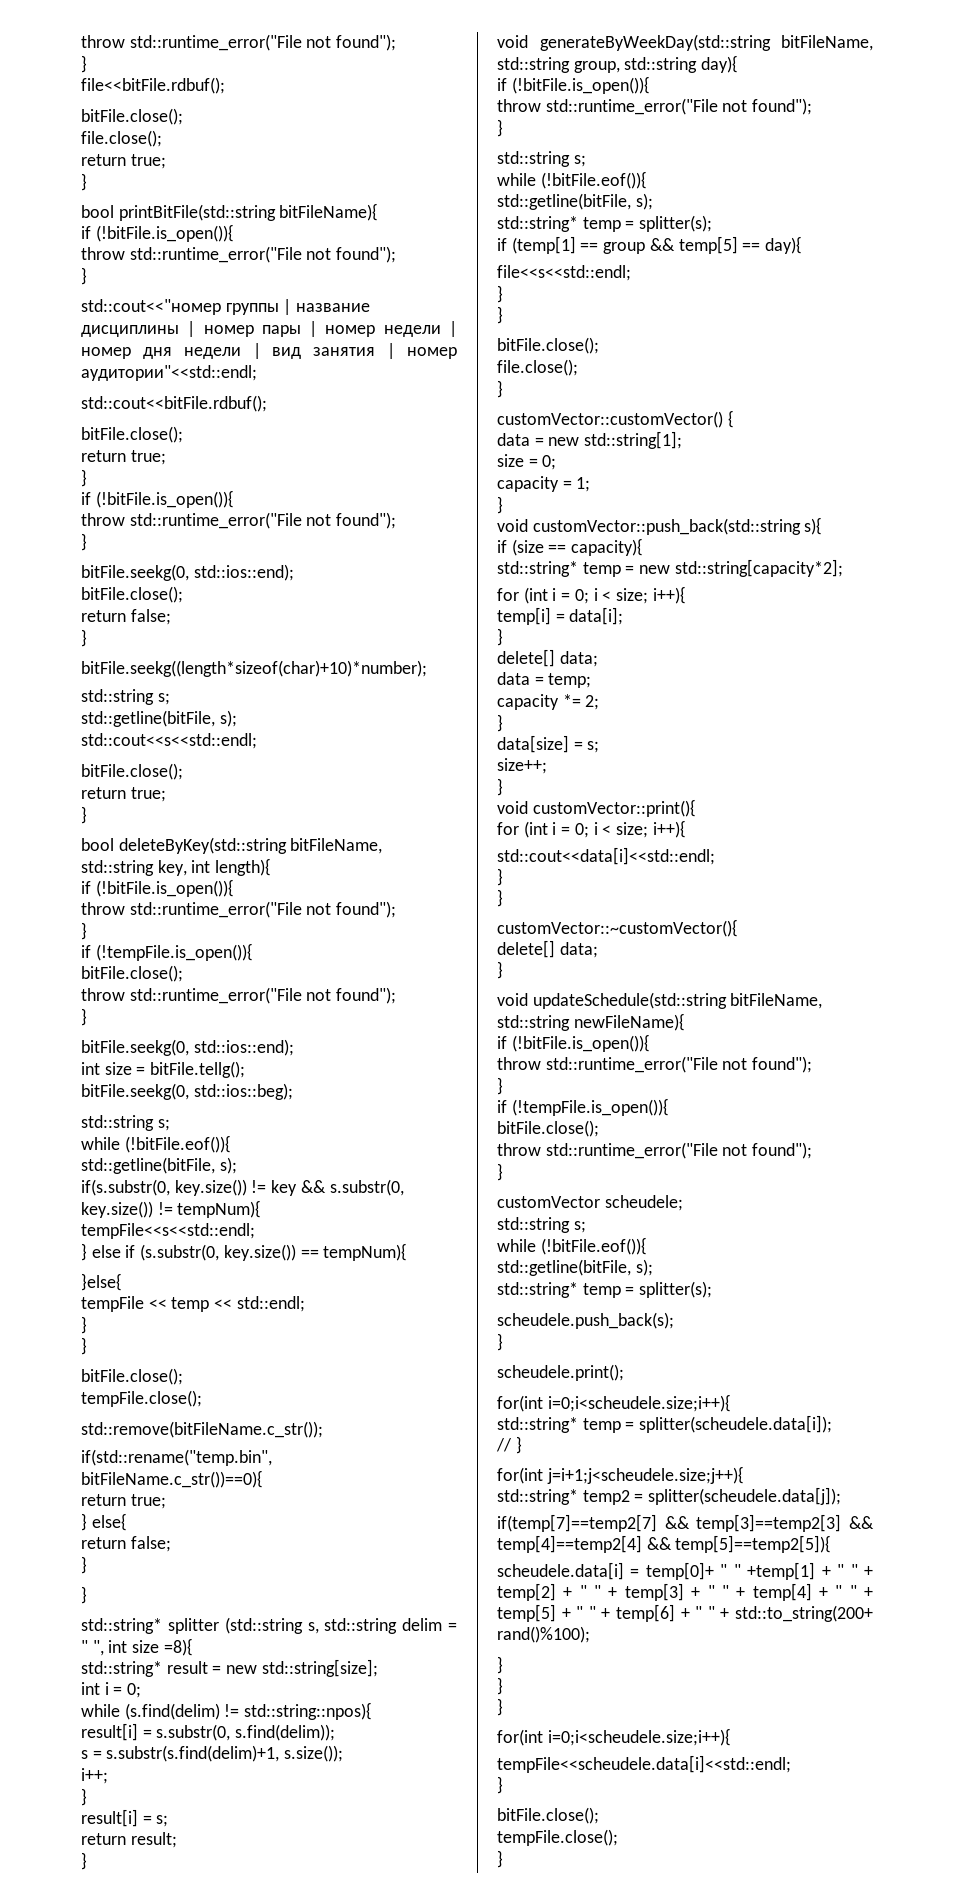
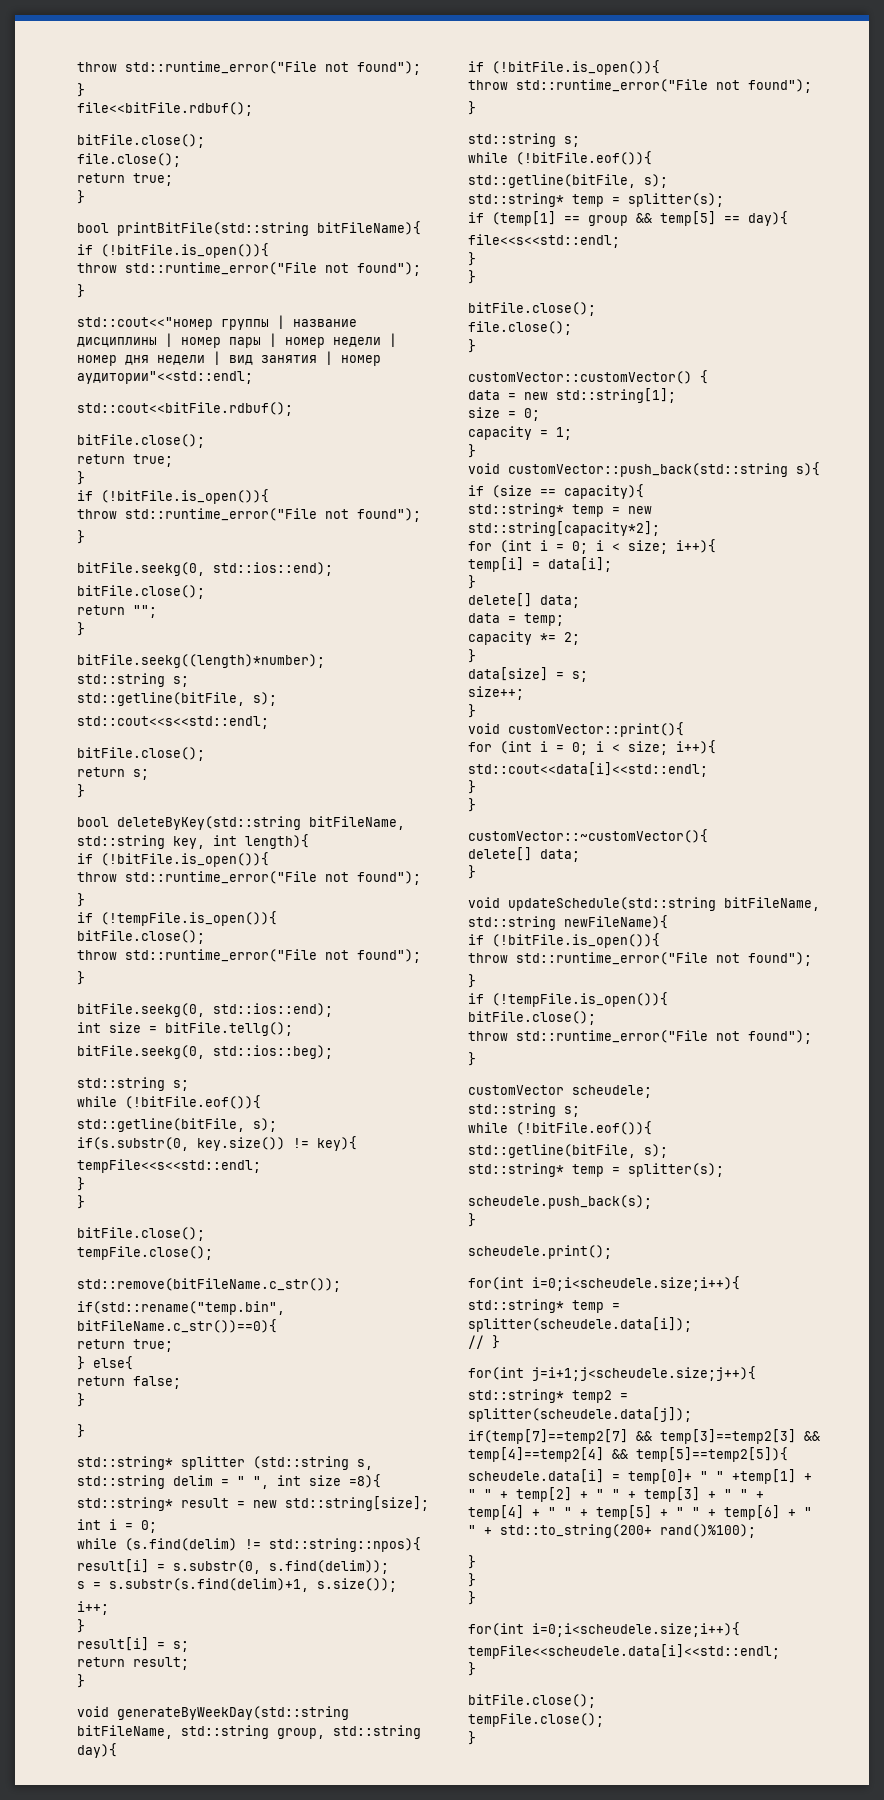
[130,609,171,625] [81,629,87,647] [81,660,427,677] false; // } // bitFile.seekg((length*sizeof(char)+10)*number); -> [133,605,157,618] [77,622,85,636] [77,654,325,668] ""; // } // bitFile.seekg((length)*number);
[130,787,166,802] true; -> [133,769,149,780] s;
[271,1179,404,1196] [81,1200,262,1218] [81,1223,255,1239] [81,1243,408,1261] [81,1273,122,1291] [81,1296,305,1312] key && s.substr(0, key.size()) != tempNum){ // tempFile<<s<<std::endl; // } else if (s.substr(0, key.size()) == tempNum){ // }else{ // tempFile << temp << std::endl; -> [317,1136,357,1151] [77,1159,261,1173] key){ // tempFile<<s<<std::endl;

